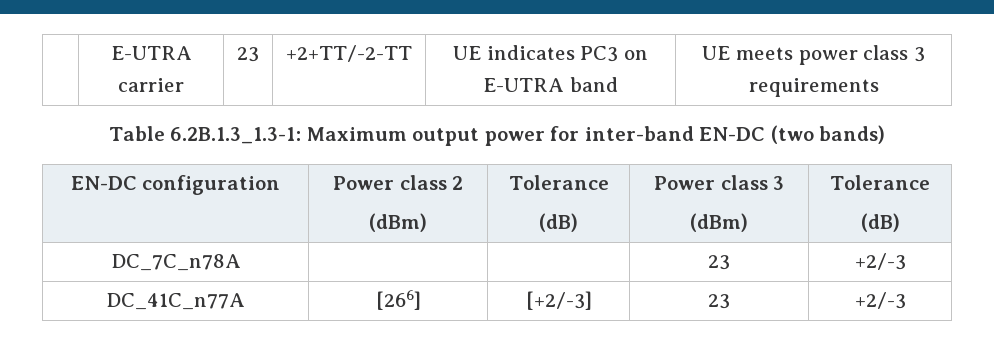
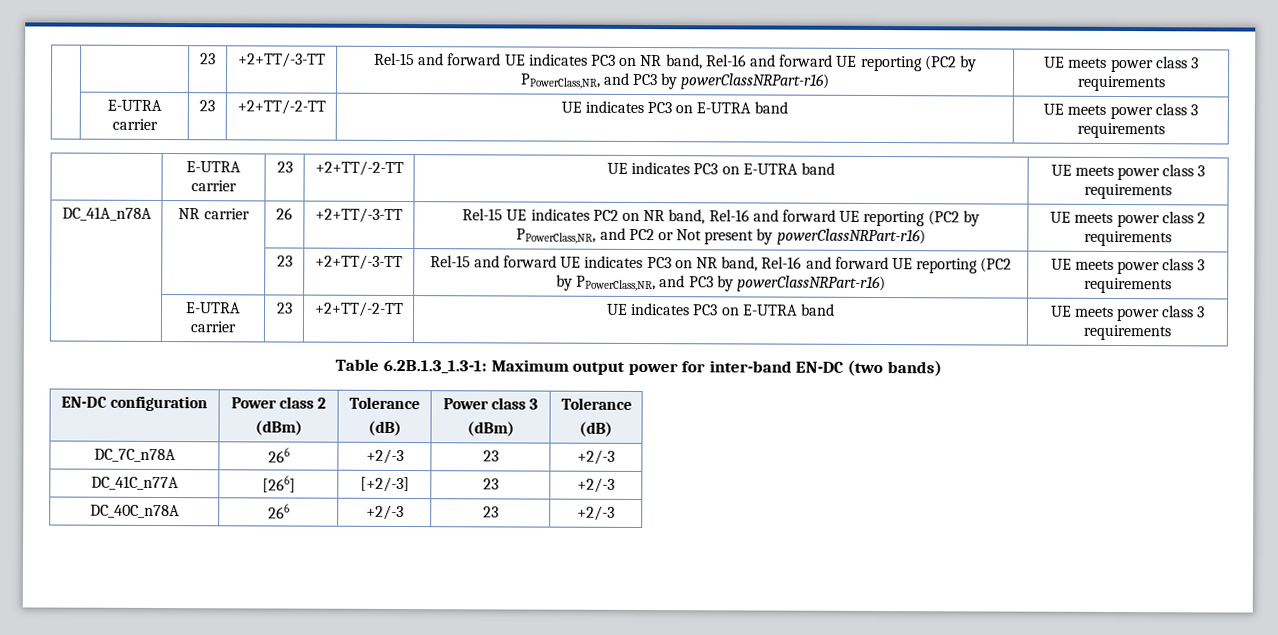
(110, 53) | -> [200,53,216,65] [238,52,326,68] [374,52,977,72] [519,72,831,90] [1044,56,1199,73] [1076,75,1166,92] [106,99,162,111] [111,118,158,130] [199,100,215,112] [236,99,326,115] [560,100,789,114] [1043,103,1198,120] [1076,122,1165,139] [186,161,241,173] [191,180,237,192] [276,161,293,173] [314,160,404,177] [607,161,835,175] [1050,164,1206,181] [1084,183,1172,200] [61,206,152,221] [178,208,250,220] [276,207,293,220] [315,207,403,224] [462,208,980,227] [516,227,926,246] [1050,211,1206,228] [1084,230,1172,247] [276,255,293,267] [315,254,403,271] [429,255,1013,274] [556,274,886,293] [1050,258,1206,275] [1084,277,1172,294] | | 23 | +2+TT/-3-TT | Rel-15 and forward UE indicates PC3 on NR band, Rel-16 and forward UE reporting (PC2 by PPowerClass,NR, and PC3 by powerClassNRPart-r16) | UE meets power class 3 requirements // | E-UTRA carrier | 23 | +2+TT/-2-TT | UE indicates PC3 on E-UTRA band | UE meets power class 3 requirements // | E-UTRA carrier | 23 | +2+TT/-2-TT | UE indicates PC3 on E-UTRA band | UE meets power class 3 requirements // DC_41A_n78A | NR carrier | 26 | +2+TT/-3-TT | Rel-15 UE indicates PC2 on NR band, Rel-16 and forward UE reporting (PC2 by PPowerClass,NR, and PC2 or Not present by powerClassNRPart-r16) | UE meets power class 2 requirements // | | 23 | +2+TT/-3-TT | Rel-15 and forward UE indicates PC3 on NR band, Rel-16 and forward UE reporting (PC2 by PPowerClass,NR, and PC3 by powerClassNRPart-r16) | UE meets power class 3 requirements // |
(241, 262) | -> [267,447,290,463] [365,448,404,465] 266 | +2/-3
(906, 300) none -> [89,504,180,519] [267,503,290,519] [365,504,404,521] [482,506,499,518] [577,505,615,521] // DC_40C_n78A | 266 | +2/-3 | 23 | +2/-3

